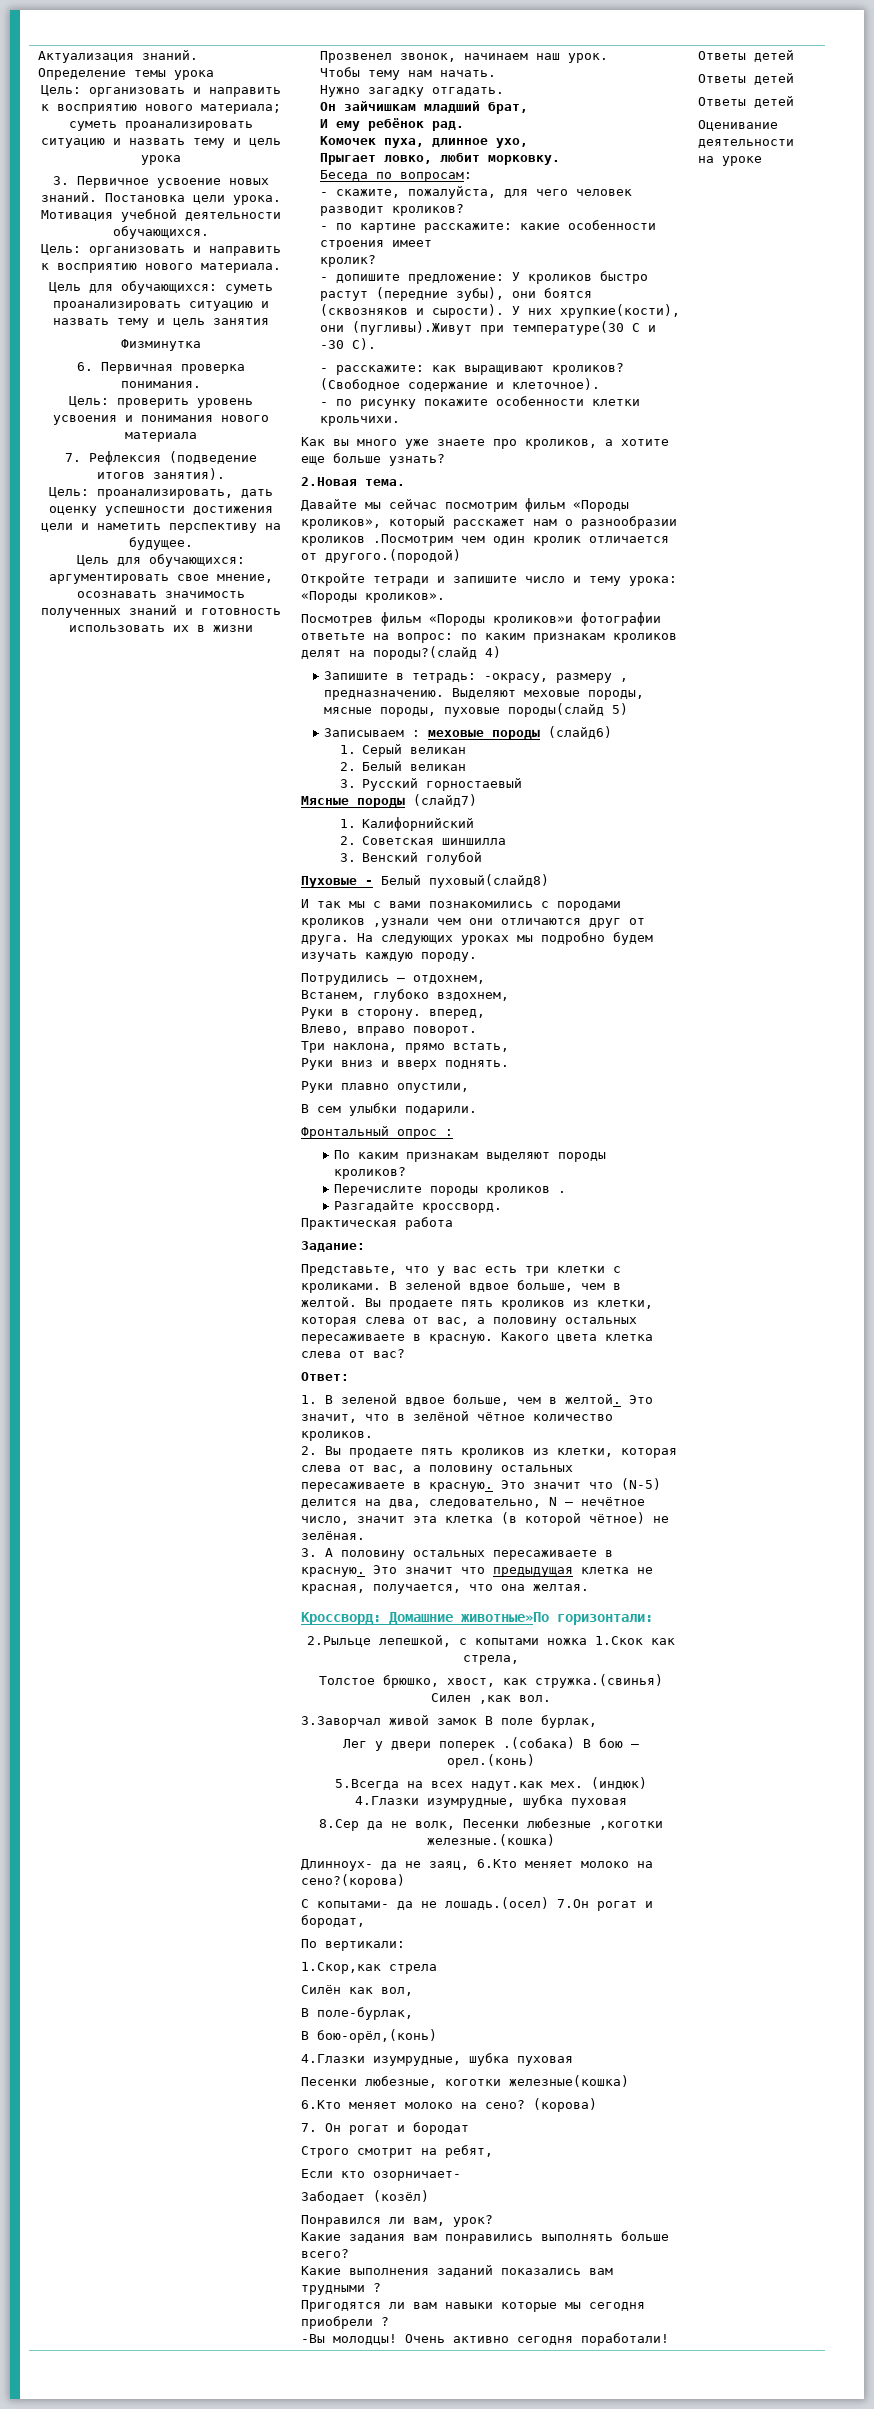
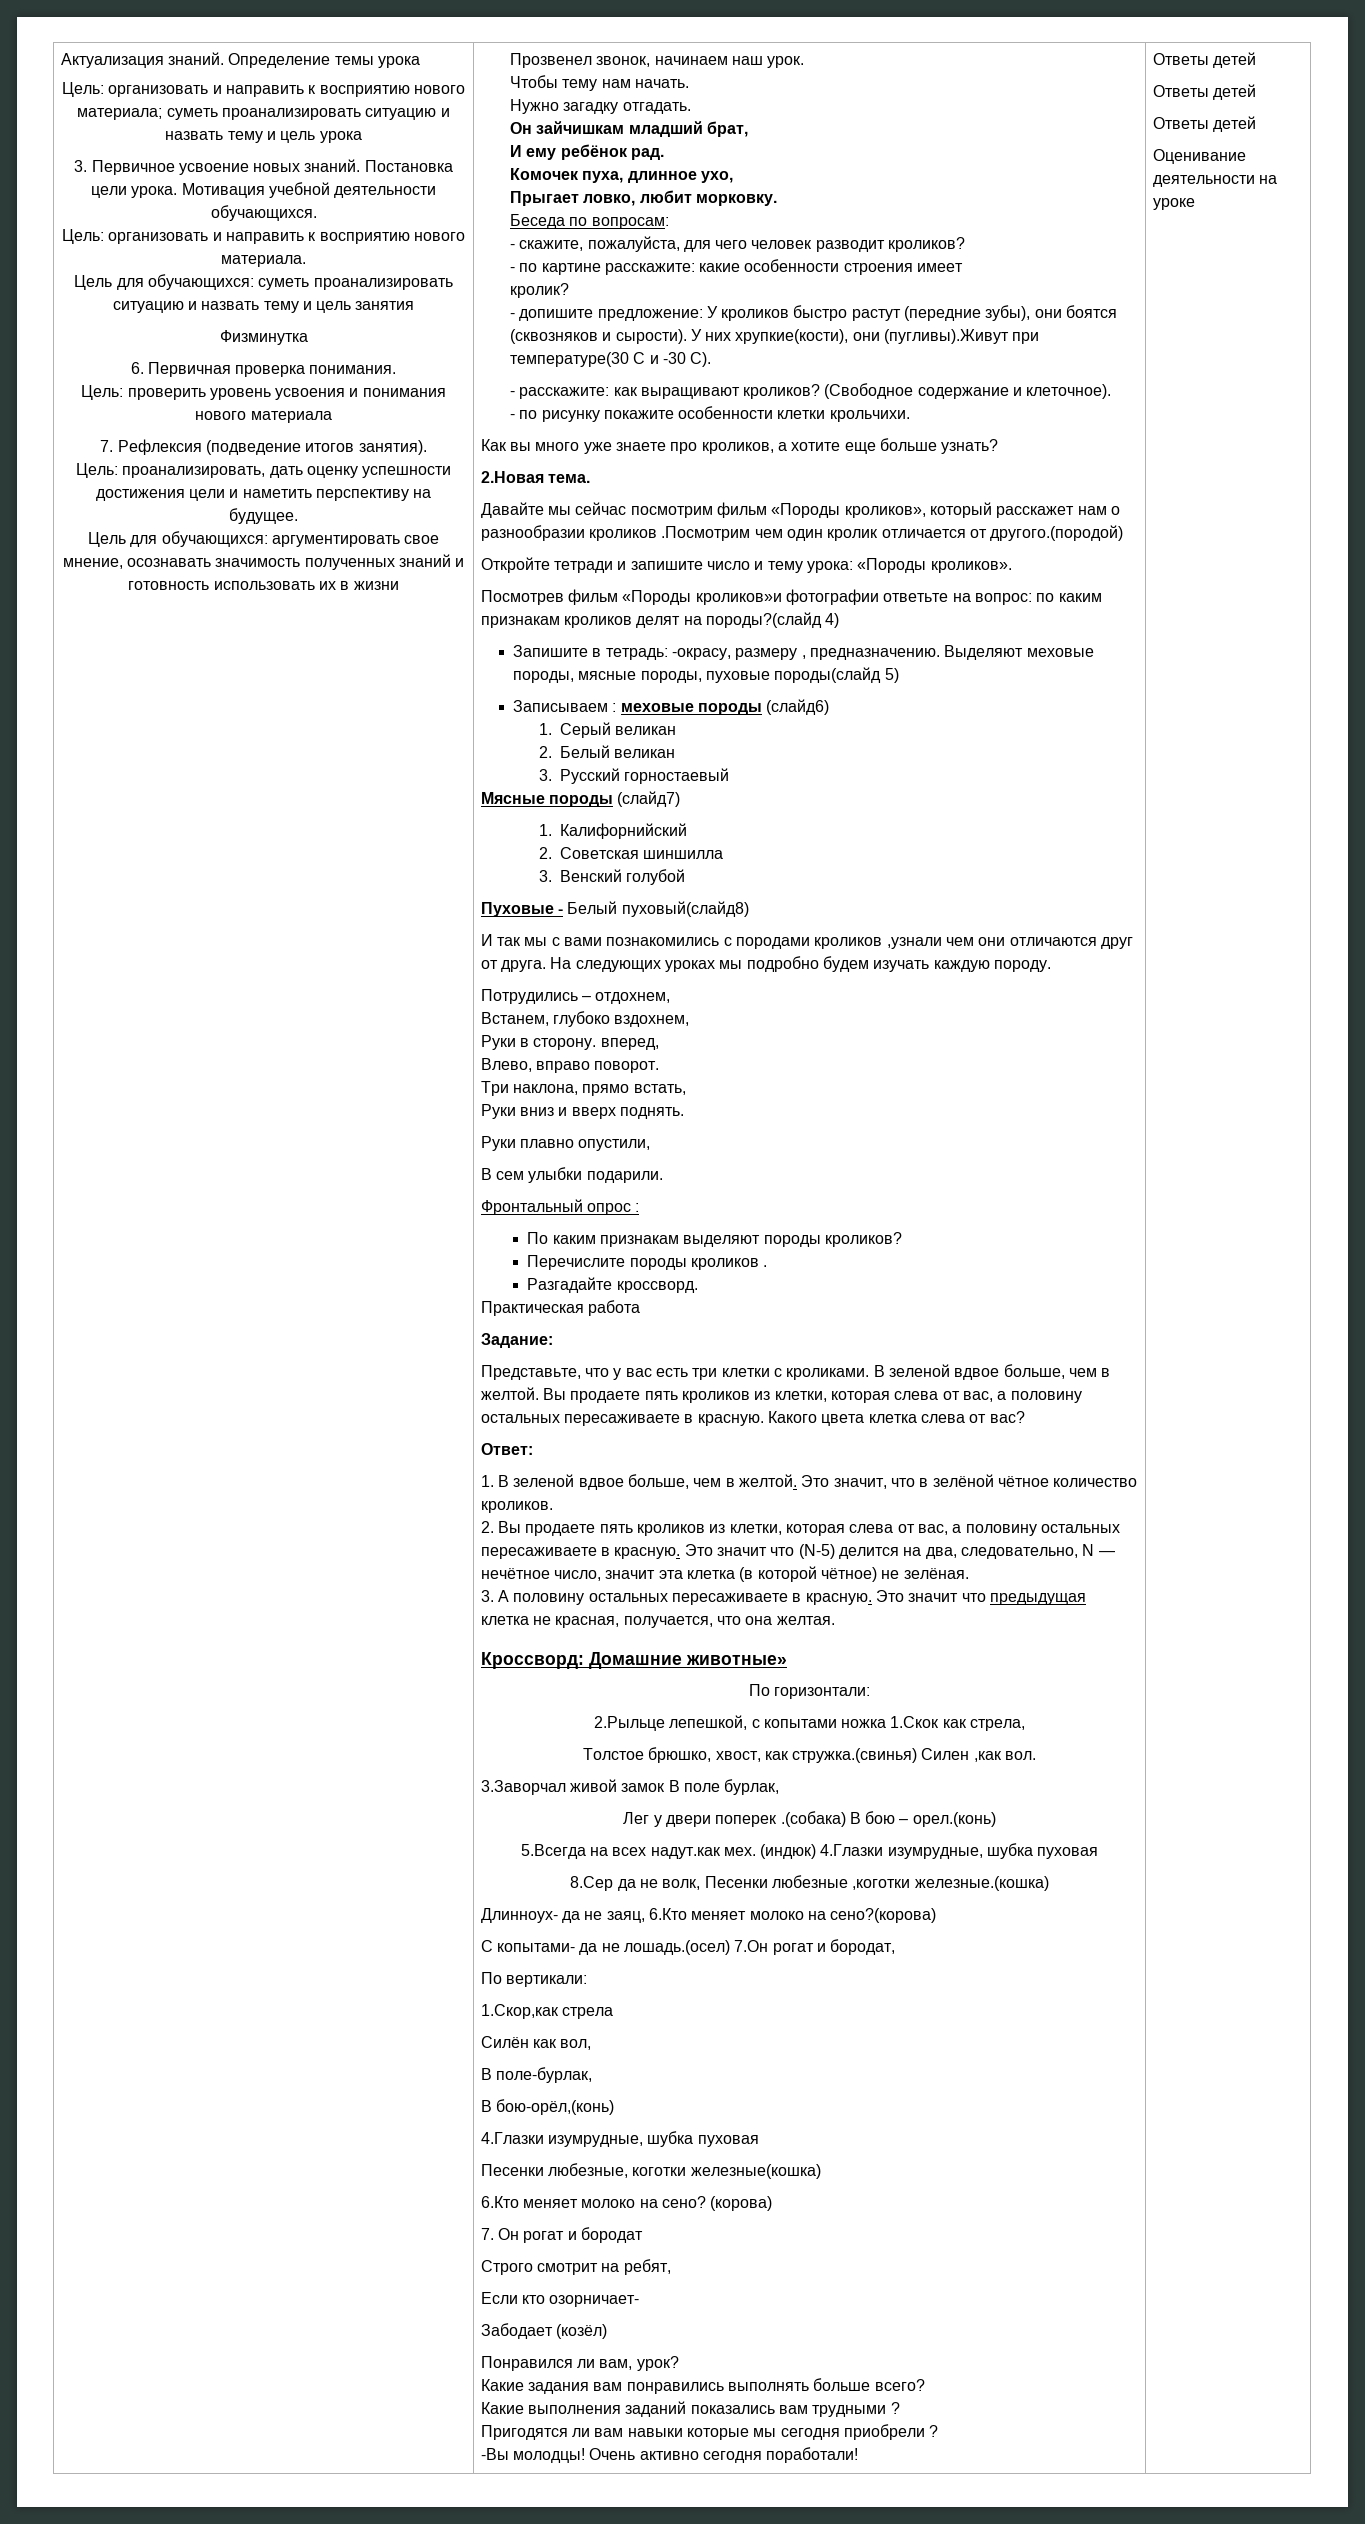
[460,1612,549,1622] животные»По -> [685,1655,787,1665] [748,1684,770,1696] животные» // По

